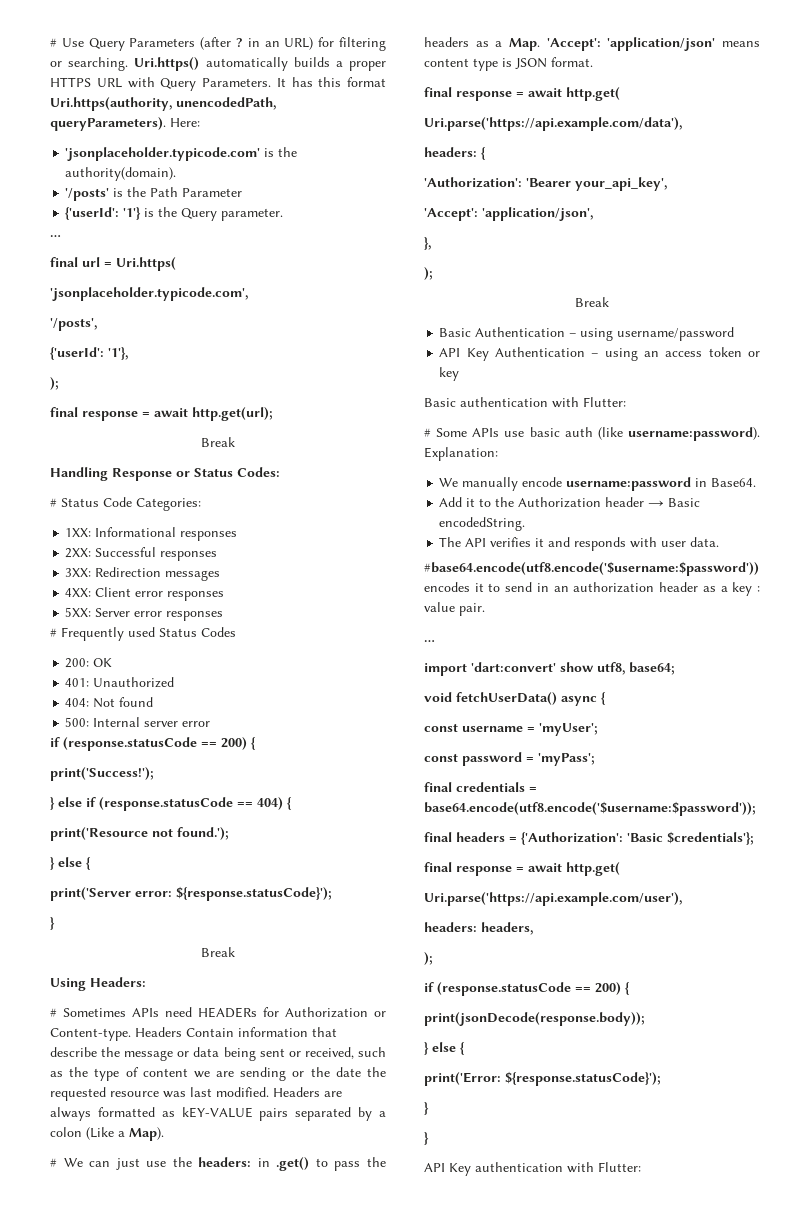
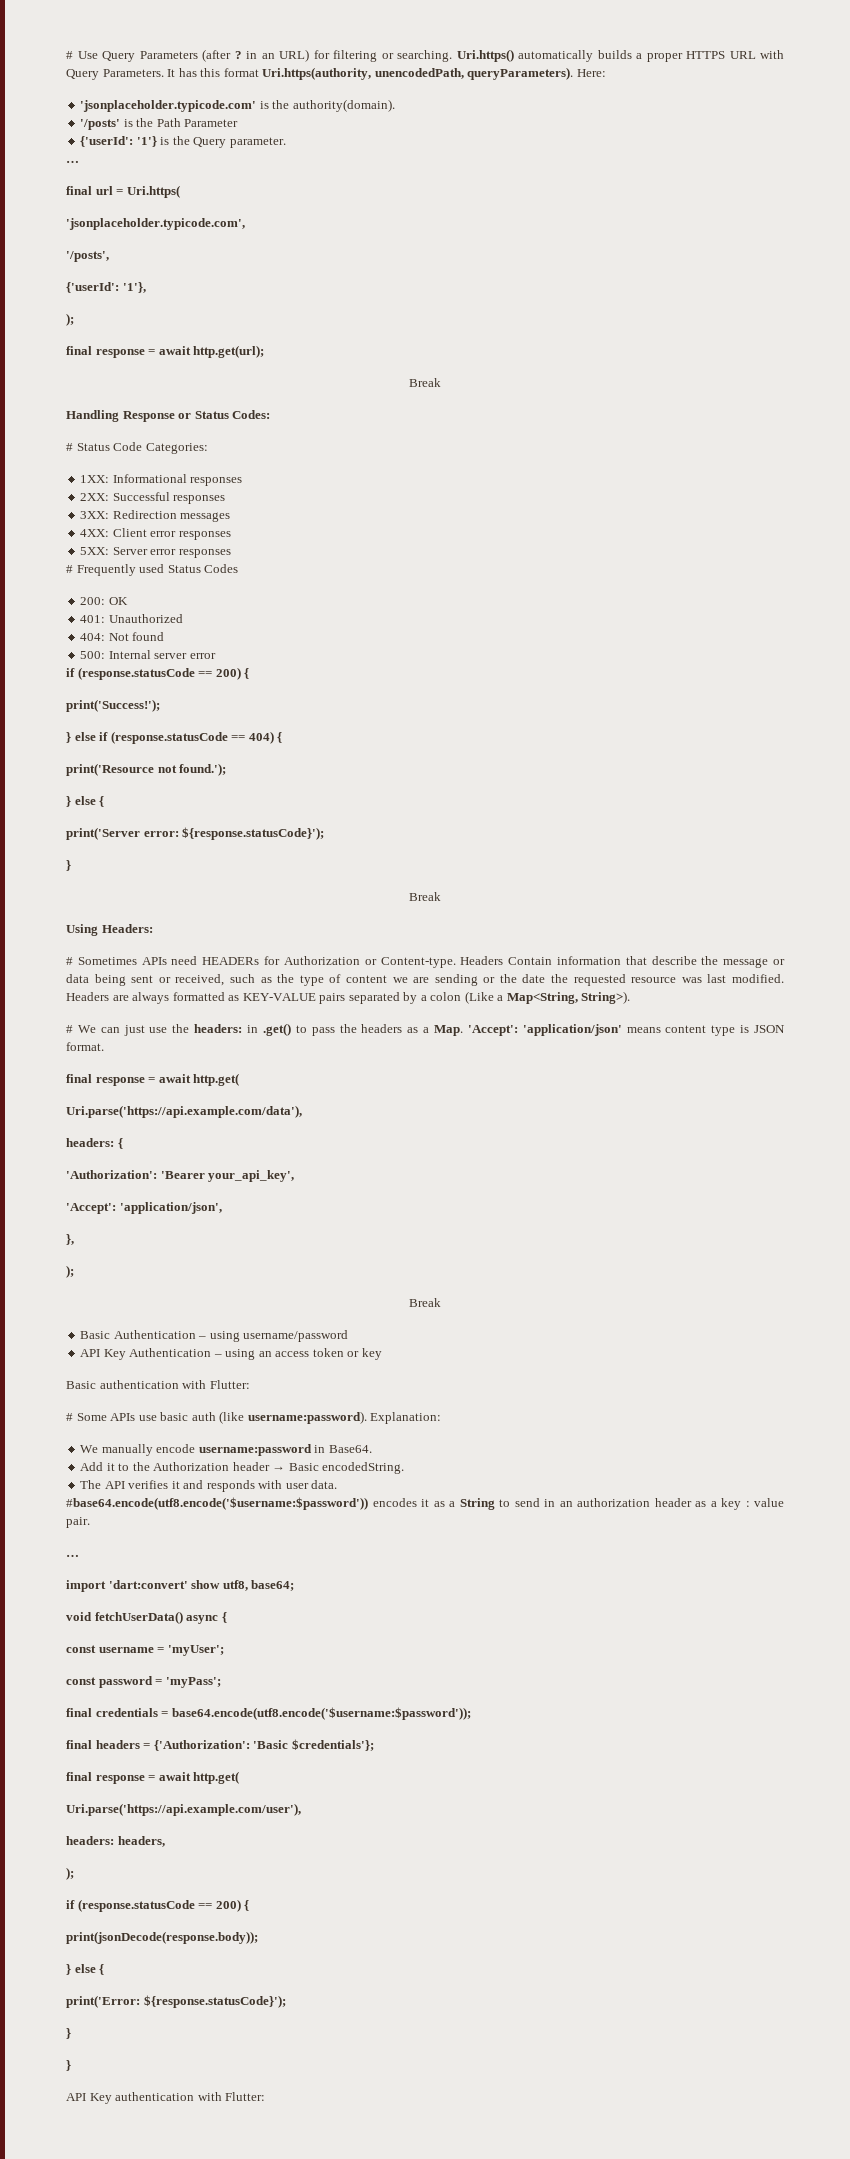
[181,1107,253,1118] kEY-VALUE -> [242,993,316,1001] KEY-VALUE
[129,1127,164,1141] Map). -> [506,991,631,1004] Map<String, String>).
(484, 587) none -> [433,1498,495,1510] as a String

